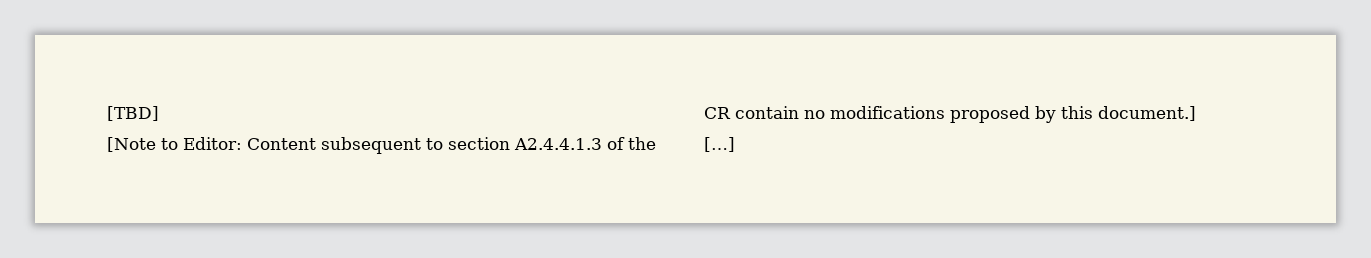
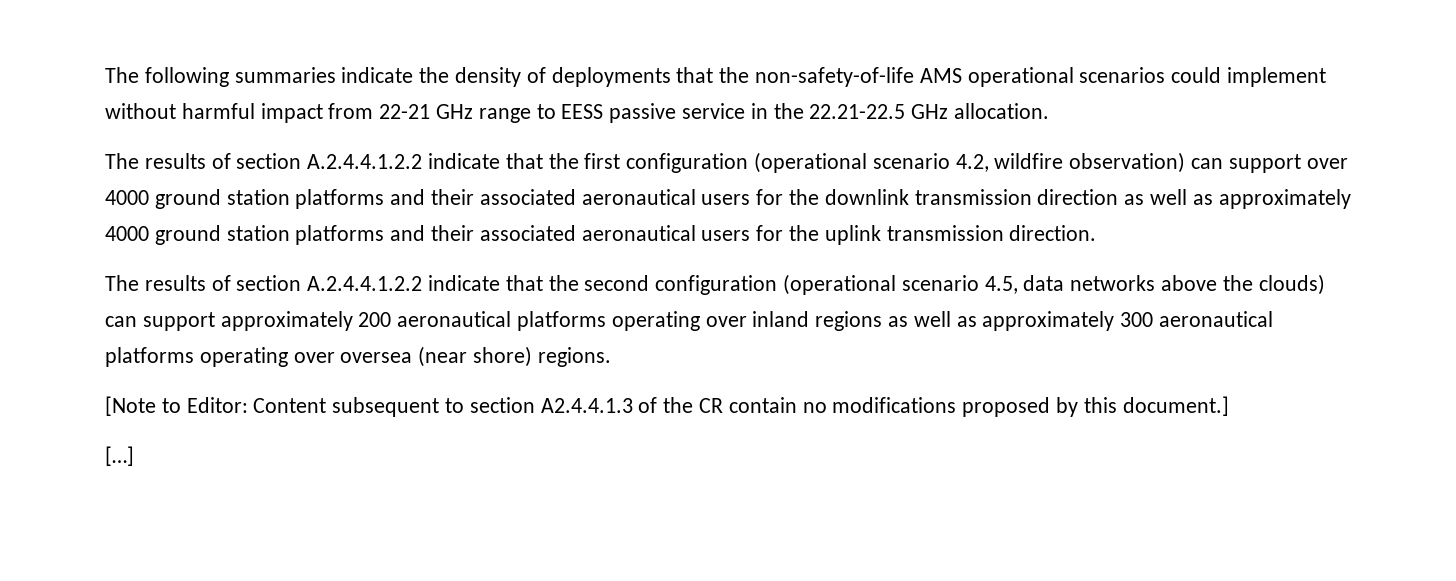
[107,106,159,121] [TBD] -> [105,67,1327,87] [105,103,1050,123] [105,152,1348,173] [105,189,1351,209] [105,225,1097,245] [105,274,1325,295] [105,311,1274,331] [105,346,611,367] The following summaries indicate the density of deployments that the non-safety-of-life AMS operational scenarios could implement without harmful impact from 22-21 GHz range to EESS passive service in the 22.21-22.5 GHz allocation. // The results of section A.2.4.4.1.2.2 indicate that the first configuration (operational scenario 4.2, wildfire observation) can support over 4000 ground station platforms and their associated aeronautical users for the downlink transmission direction as well as approximately 4000 ground station platforms and their associated aeronautical users for the uplink transmission direction. // The results of section A.2.4.4.1.2.2 indicate that the second configuration (operational scenario 4.5, data networks above the clouds) can support approximately 200 aeronautical platforms operating over inland regions as well as approximately 300 aeronautical platforms operating over oversea (near shore) regions.

